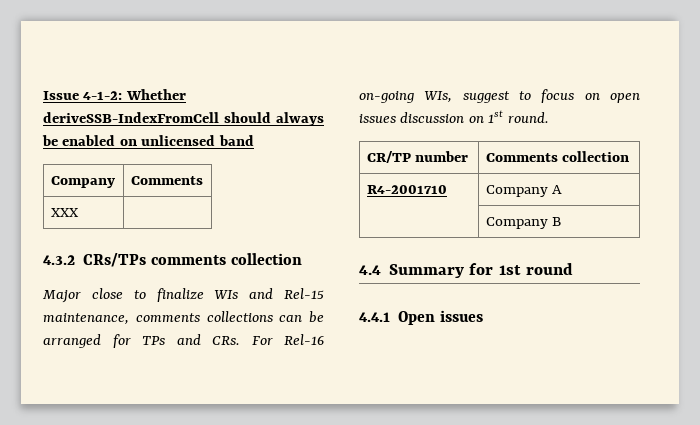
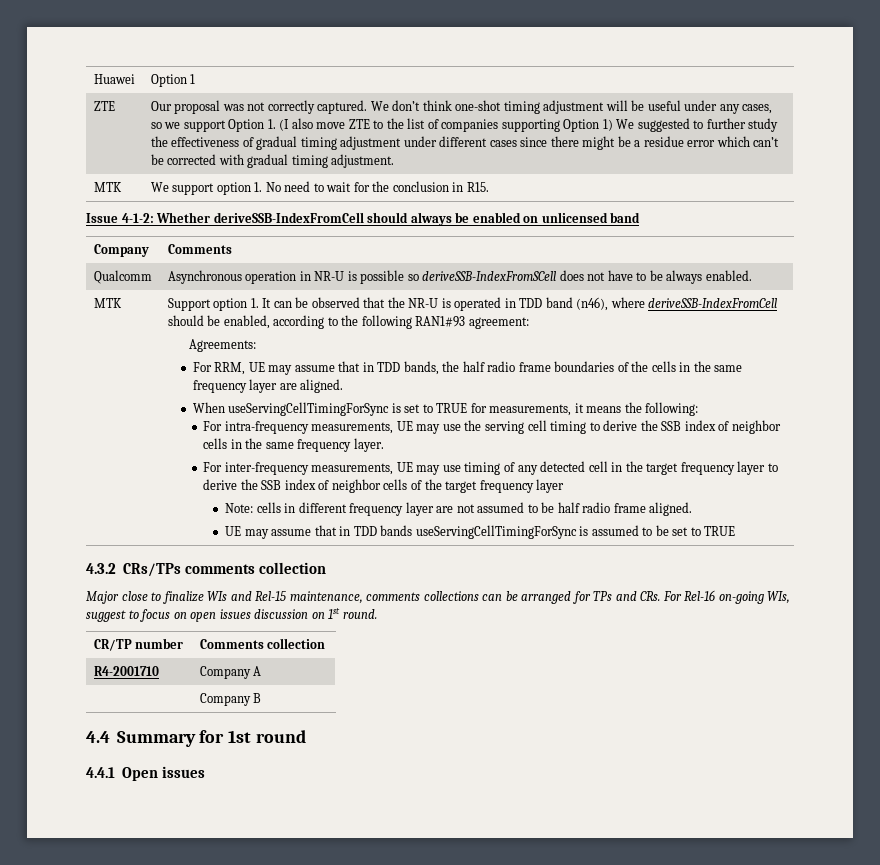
(43, 95) none -> [93,74,135,84] [150,74,196,87] [93,101,115,111] [150,100,773,114] [150,118,779,132] [150,136,780,150] [150,154,395,168] [93,182,122,192] [150,181,489,195] Huawei | Option 1 // ZTE | Our proposal was not correctly captured. We don’t think one-shot timing adjustment will be useful under any cases, so we support Option 1. (I also move ZTE to the list of companies supporting Option 1) We suggested to further study the effectiveness of gradual timing adjustment under different cases since there might be a residue error which can’t be corrected with gradual timing adjustment. // MTK | We support option 1. No need to wait for the conclusion in R15. //
[50,208,79,217] XXX | -> [93,270,152,284] [167,270,752,284] [93,298,122,308] [167,297,778,311] [167,315,529,329] [189,339,257,352] [192,361,743,375] [192,379,344,393] [192,402,699,416] [203,420,781,434] [203,438,384,452] [203,461,778,475] [203,479,565,493] [225,502,693,516] [225,525,736,539] Qualcomm | Asynchronous operation in NR-U is possible so deriveSSB-IndexFromSCell does not have to be always enabled. // MTK | Support option 1. It can be observed that the NR-U is operated in TDD band (n46), where deriveSSB-IndexFromCell should be enabled, according to the following RAN1#93 agreement: // Agreements: // For RRM, UE may assume that in TDD bands, the half radio frame boundaries of the cells in the same frequency layer are aligned. // When useServingCellTimingForSync is set to TRUE for measurements, it means the following: // For intra-frequency measurements, UE may use the serving cell timing to derive the SSB index of neighbor cells in the same frequency layer. // For inter-frequency measurements, UE may use timing of any detected cell in the target frequency layer to derive the SSB index of neighbor cells of the target frequency layer // Note: cells in different frequency layer are not assumed to be half radio frame aligned. // UE may assume that in TDD bands useServingCellTimingForSync is assumed to be set to TRUE

